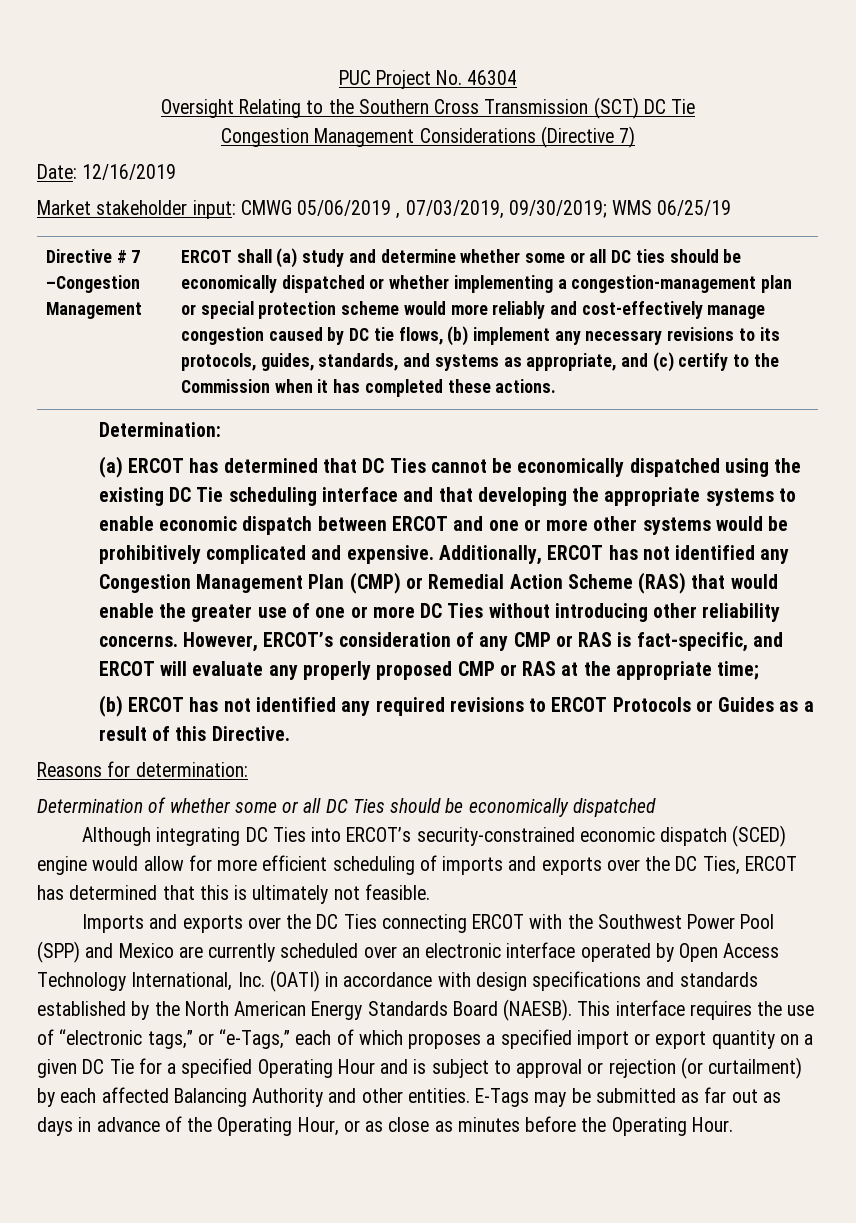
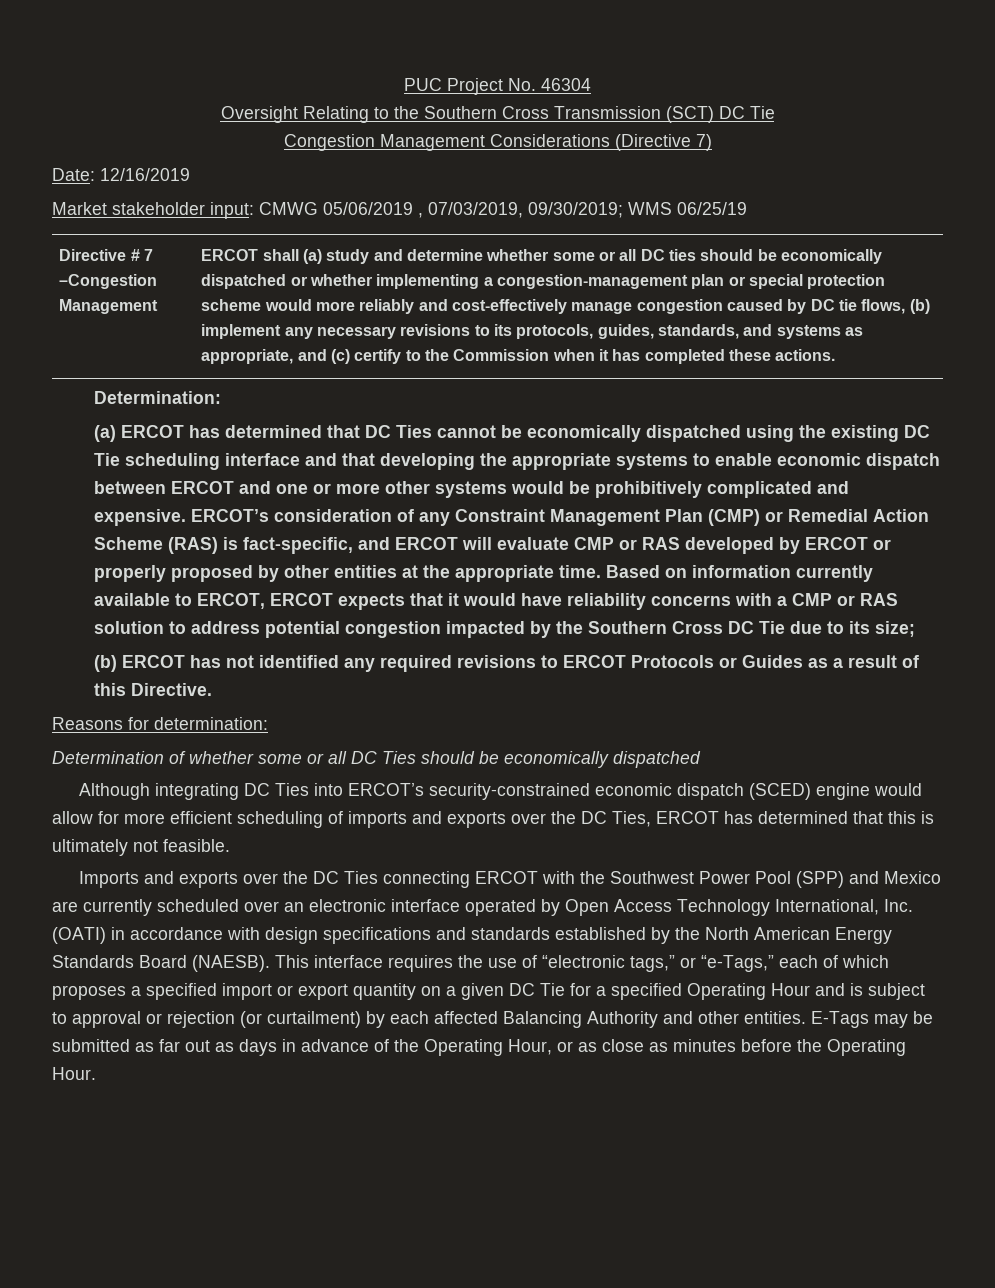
[438,545,790,565] [98,574,191,593] Additionally, ERCOT has not identified any Congestion -> [191,509,546,526] ERCOT’s consideration of any Constraint
[691,574,778,589] [98,603,781,622] [98,632,613,652] that would enable the greater use of one or more DC Ties without introducing other reliability concerns. However, ERCOT’s consideration of any CMP or RAS -> (219, 545) none
[268,661,760,680] any properly proposed CMP or RAS at the appropriate time; -> [574,537,892,554] [94,565,874,582] [94,593,899,610] [94,621,916,638] CMP or RAS developed by ERCOT or properly proposed by other entities at the appropriate time. Based on information currently available to ERCOT, ERCOT expects that it would have reliability concerns with a CMP or RAS solution to address potential congestion impacted by the Southern Cross DC Tie due to its size;

